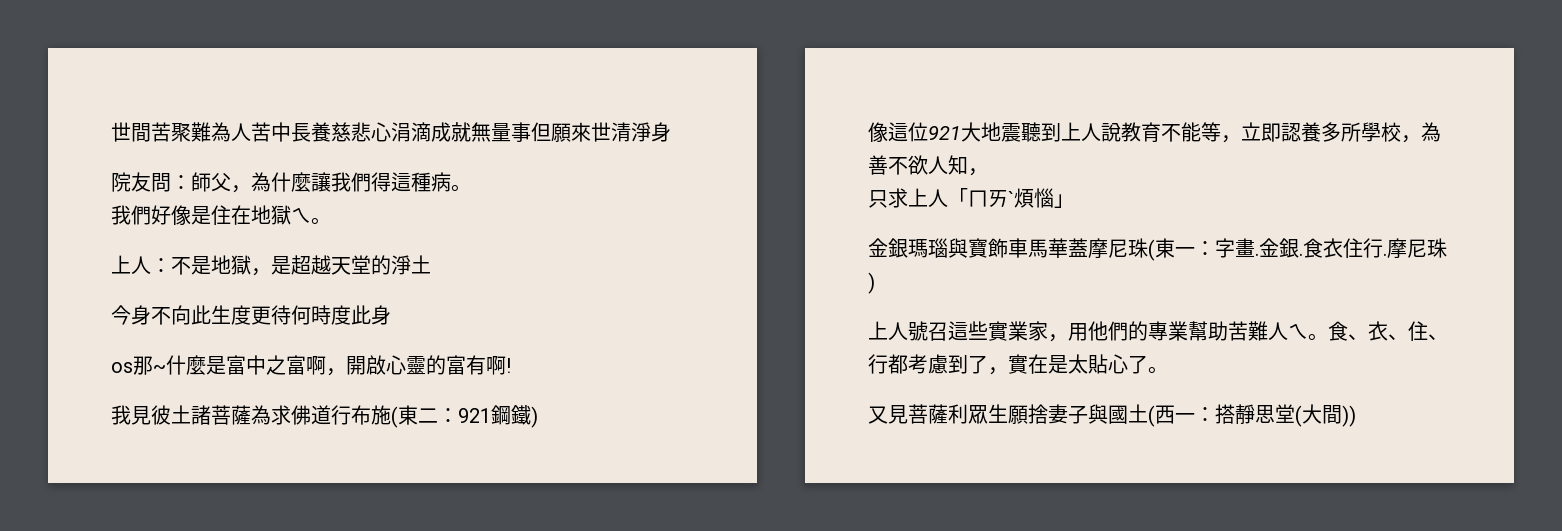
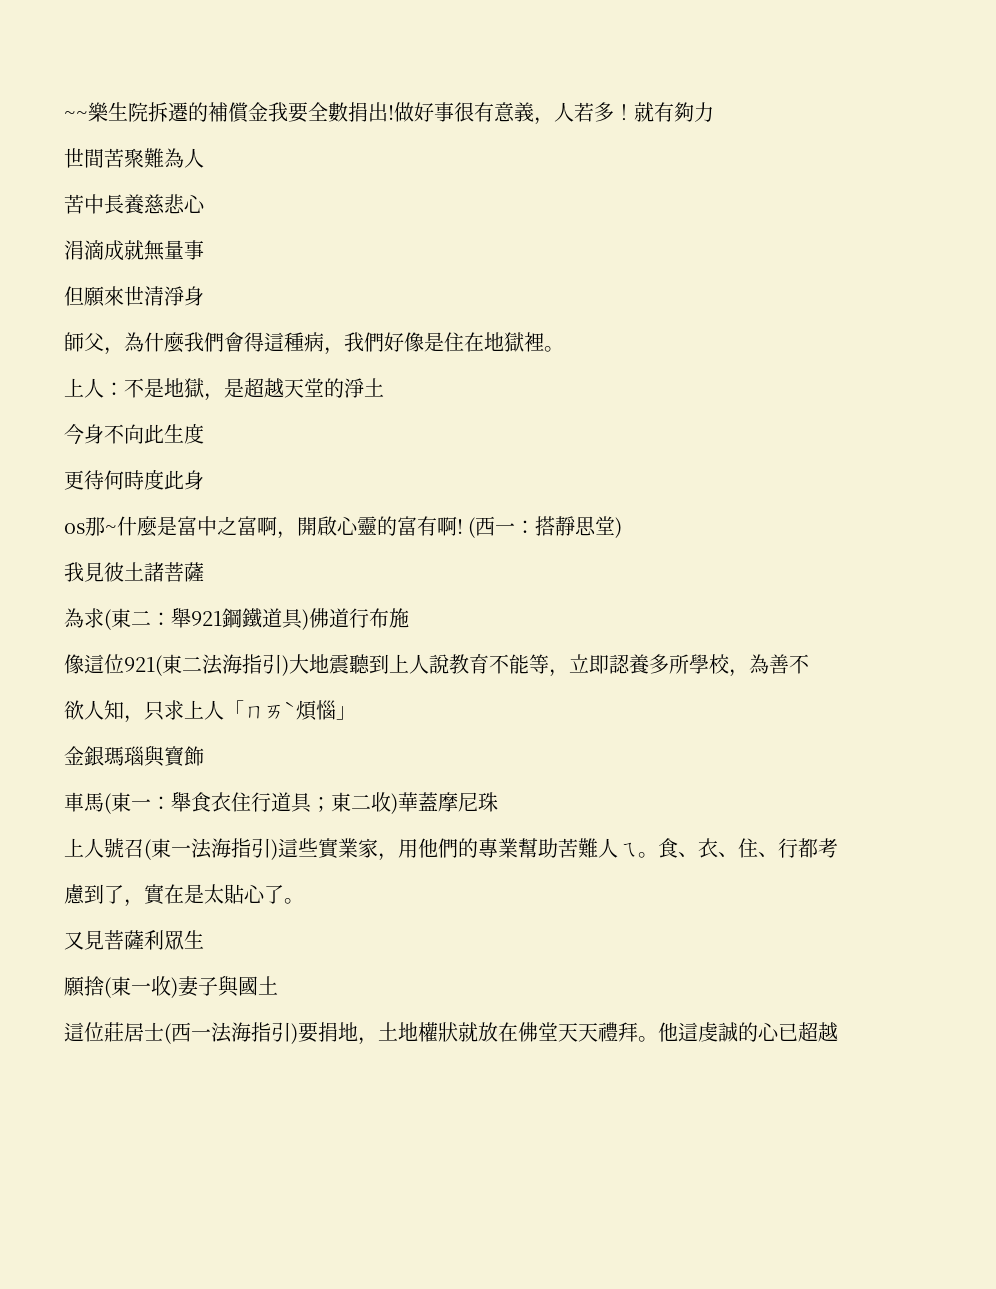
(111, 132) none -> [64,102,714,125] ~~樂生院拆遷的補償金我要全數捐出!做好事很有意義，人若多！就有夠力 //
(251, 132) none -> (204, 158) //
(391, 132) none -> (206, 203) //
(531, 132) none -> (204, 250) //
[111,172,191,192] 院友問： -> (204, 296) none
[311,172,371,192] 讓我們 -> [184,332,244,352] 我們會
[451,184,471,192] 。 // -> [324,347,344,355] ，
[291,208,311,223] ㄟ -> [524,332,544,352] 裡
(251, 315) none -> (204, 433) //
[111,405,538,428] [868,122,961,142] // 我見彼土諸菩薩為求佛道行布施(東二：921鋼鐵) // 像這位921 -> [468,516,623,538] [64,562,204,582] [64,607,409,630] [64,654,289,676] (西一：搭靜思堂) // 我見彼土諸菩薩 // 為求(東二：舉921鋼鐵道具)佛道行布施 // 像這位921(東二法海指引)
(908, 166) none -> (809, 664) //
(988, 172) // -> (144, 719) none
[1008,238,1447,261] [868,272,875,294] [868,321,948,341] 車馬華蓋摩尼珠(東一：字畫.金銀.食衣住行.摩尼珠) // 上人號召 -> [64,791,498,814] [64,838,278,860] // 車馬(東一：舉食衣住行道具；東二收)華蓋摩尼珠 // 上人號召(東一法海指引)
(928, 364) none -> (838, 848) //
[1008,404,1356,427] 願捨妻子與國土(西一：搭靜思堂(大間)) -> [64,975,278,998] [64,1022,838,1045] // 願捨(東一收)妻子與國土 // 這位莊居士(西一法海指引)要捐地，土地權狀就放在佛堂天天禮拜。他這虔誠的心已超越

